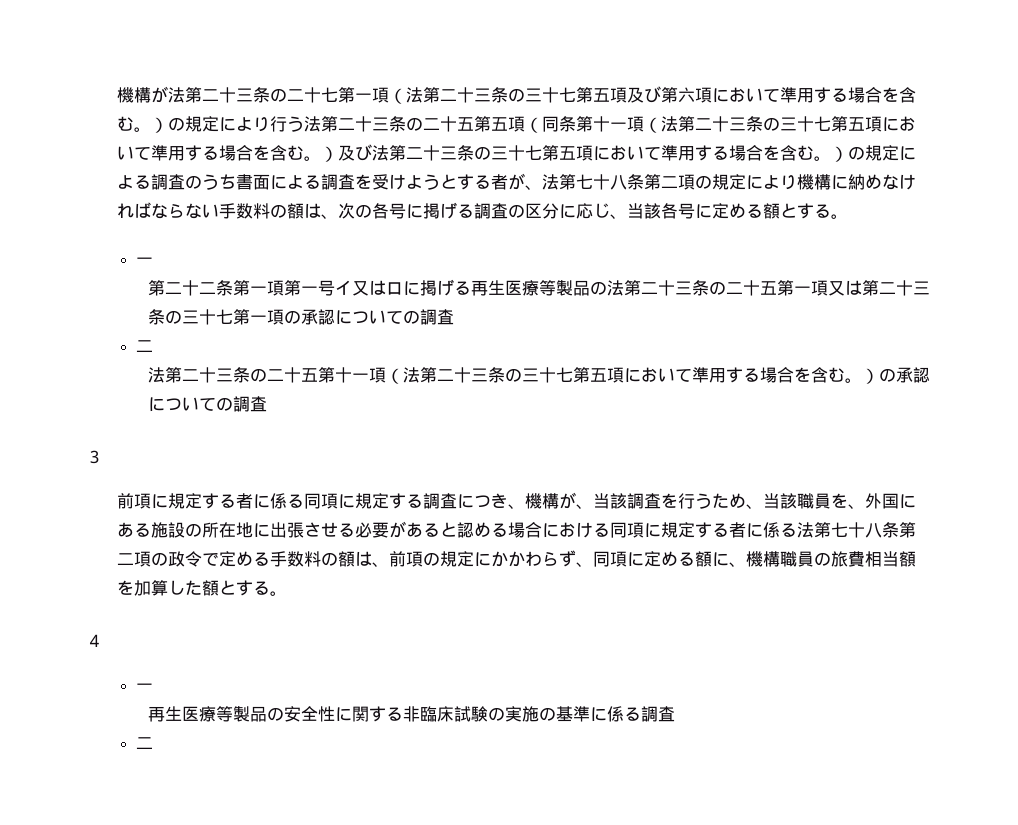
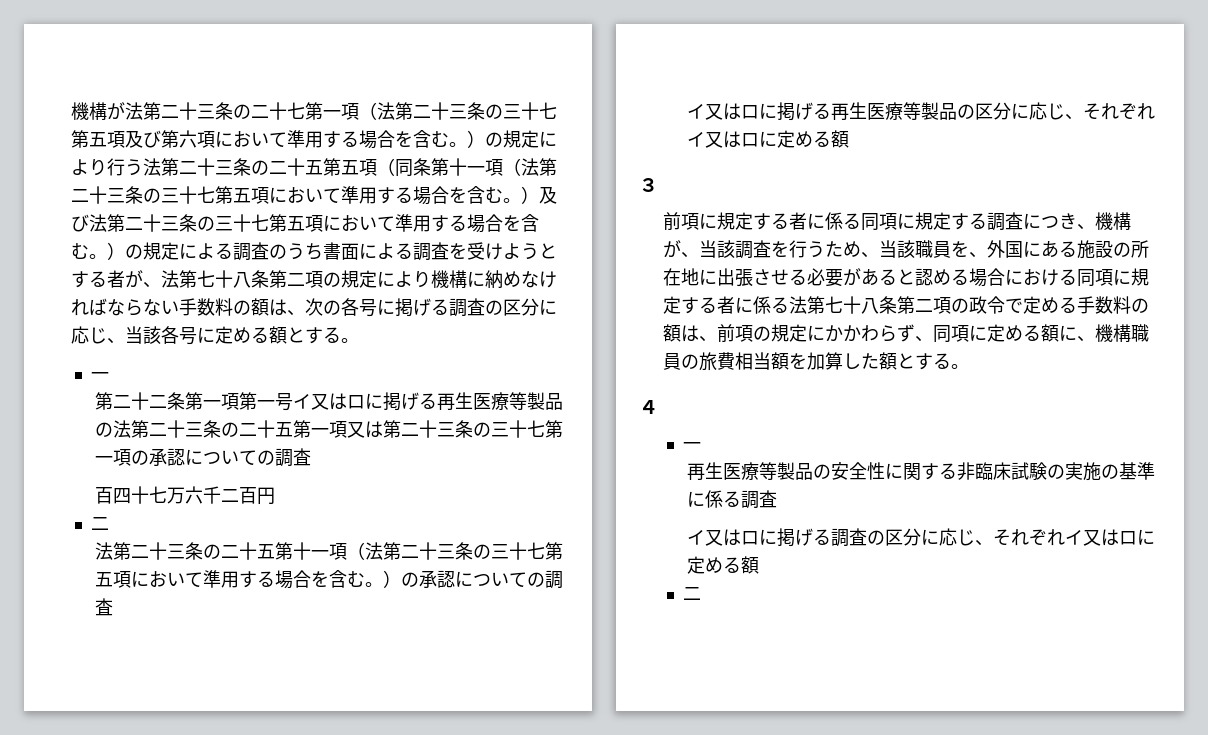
(455, 317) none -> [95,486,276,505] // 百四十七万六千二百円
(268, 404) none -> [687,102,1156,121] [687,130,850,148] // イ又はロに掲げる再生医療等製品の区分に応じ、それぞれイ又はロに定める額
(676, 714) none -> [687,528,1156,547] [687,556,760,574] // イ又はロに掲げる調査の区分に応じ、それぞれイ又はロに定める額

